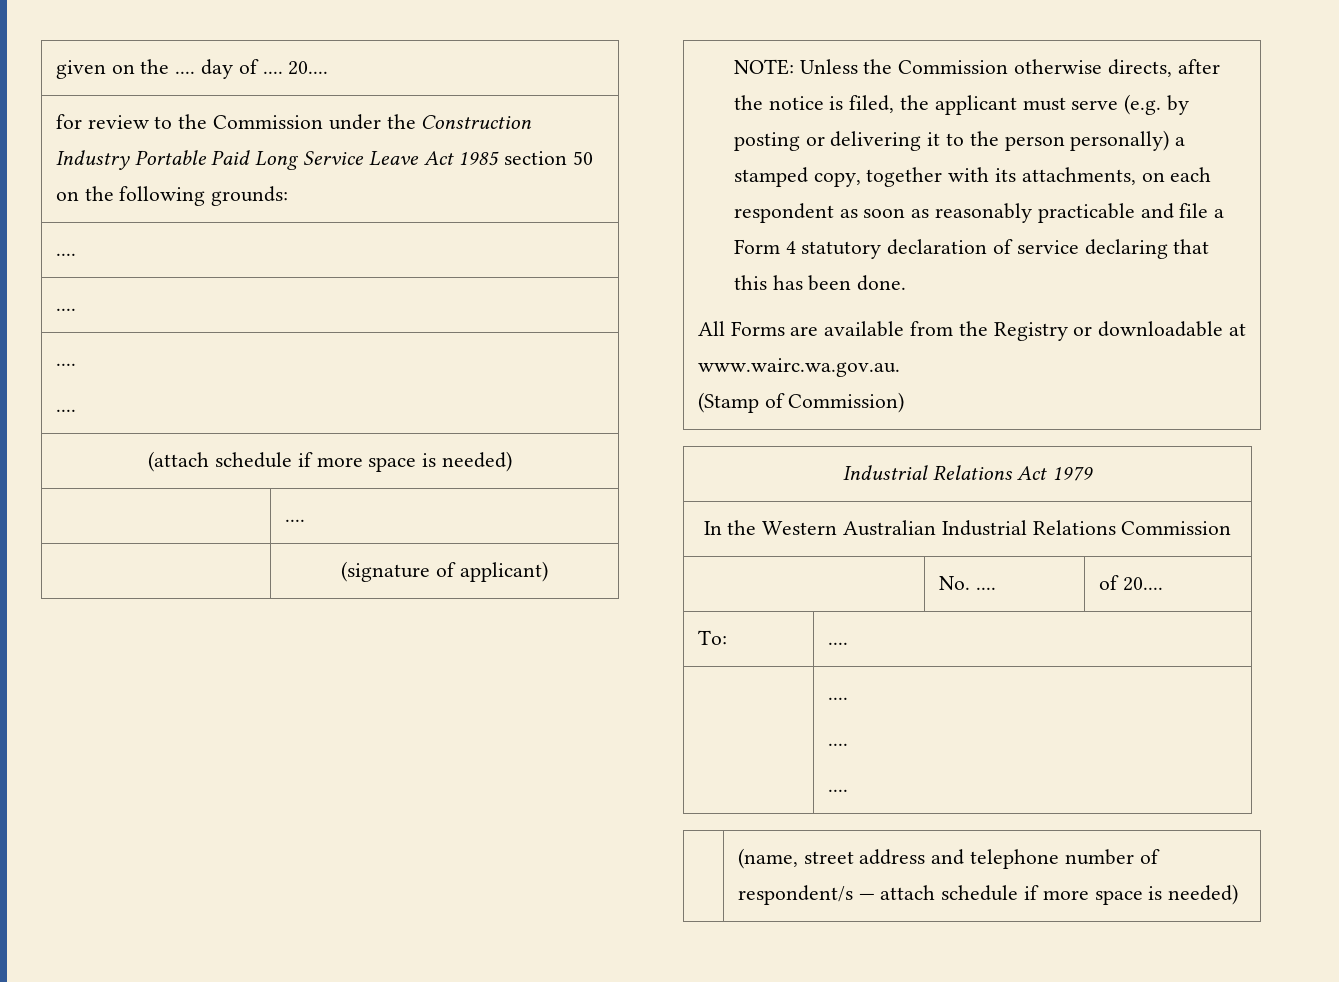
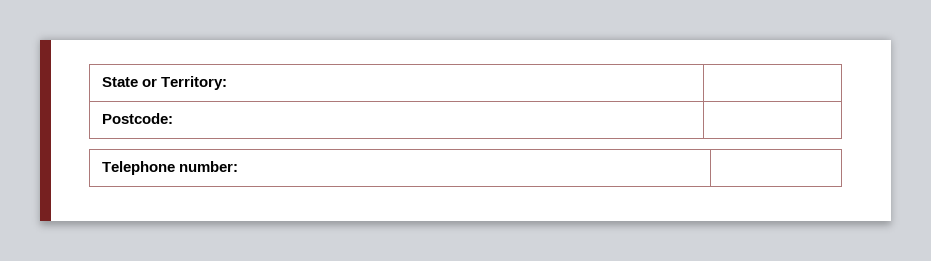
[55,59,329,79] [55,114,533,130] [55,150,593,170] [55,186,289,206] [55,253,76,256] [55,308,76,311] [55,363,76,366] [55,409,76,412] [148,451,512,472] [284,519,305,522] [341,561,548,582] [733,59,1220,77] [733,94,1189,115] [733,130,1186,151] [733,167,1212,187] [733,203,1225,223] [733,239,1210,259] [733,275,907,291] [697,321,1246,341] [697,358,900,377] [697,392,905,413] [842,465,1095,481] [703,520,1232,536] [938,576,996,590] [1098,575,1163,591] [697,630,727,645] [827,642,848,645] [827,697,848,700] [827,743,848,746] [827,789,848,792] [737,848,1160,869] [737,884,1239,905] given on the .... day of .... 20.... // for review to the Commission under the Construction Industry Portable Paid Long Service Leave Act 1985 section 50 on the following grounds: // .... // .... // .... // .... // (attach schedule if more space is needed) // | .... // | (signature of applicant) // NOTE: Unless the Commission otherwise directs, after the notice is filed, the applicant must serve (e.g. by posting or delivering it to the person personally) a stamped copy, together with its attachments, on each respondent as soon as reasonably practicable and file a Form 4 statutory declaration of service declaring that this has been done. // All Forms are available from the Registry or downloadable at www.wairc.wa.gov.au. // (Stamp of Commission) // Industrial Relations Act 1979 // In the Western Australian Industrial Relations Commission // | No. .... | of 20.... // To: | .... // | .... // .... // .... // | (name, street address and telephone number of respondent/s — attach schedule if more space is needed) -> [102,76,228,90] [102,113,174,124] [102,161,239,175] State or Territory: | // Postcode: | // Telephone number: |

